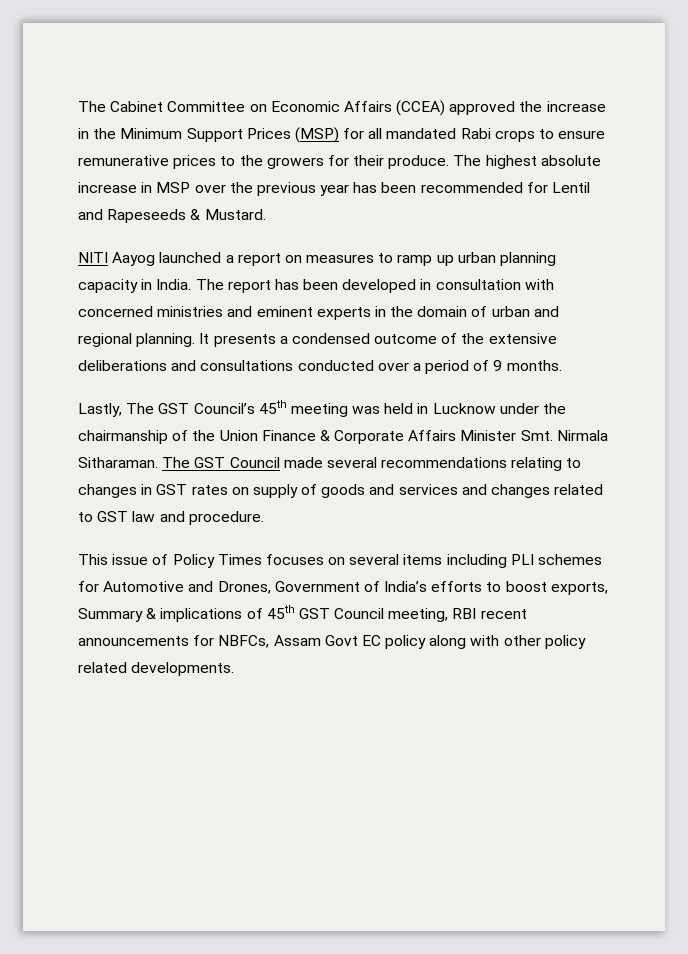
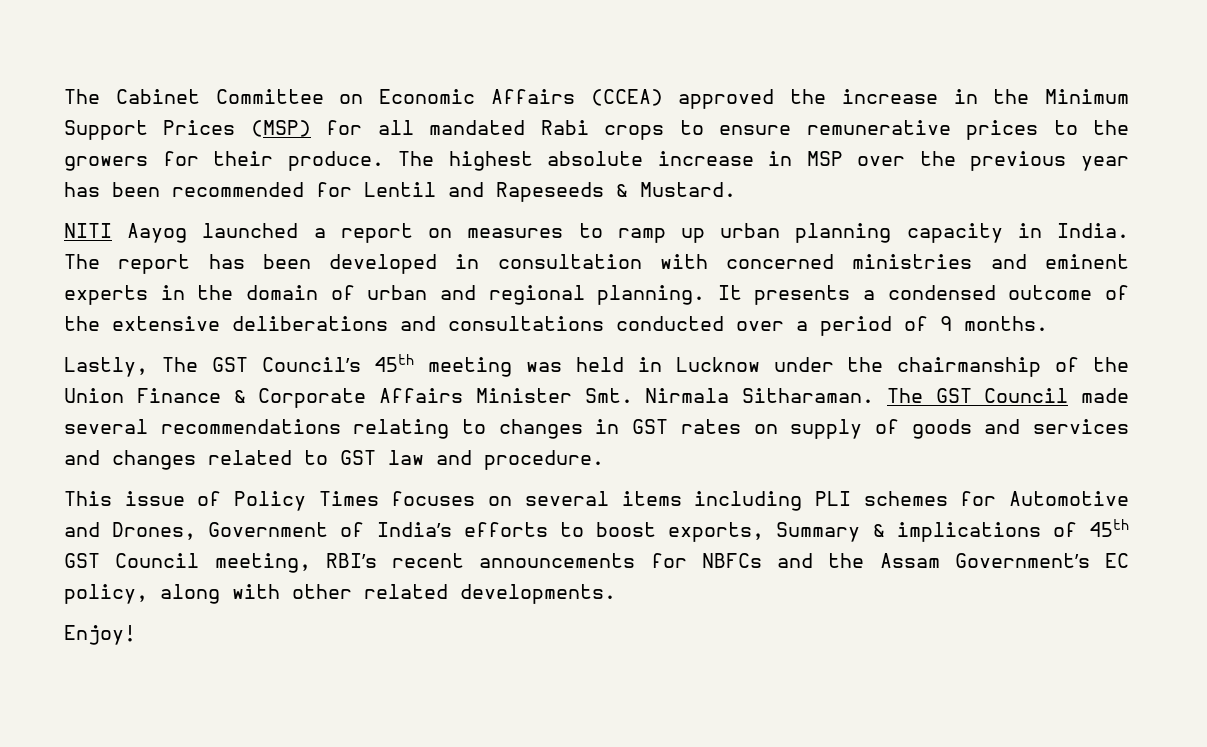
[452,608,477,619] RBI -> [325,553,377,568] RBI’s
[218,635,427,649] NBFCs, Assam Govt EC policy -> [701,553,1129,568] [64,584,148,604] NBFCs and the Assam Government’s EC policy,
[544,635,586,649] policy -> (352, 591) none
(235, 669) none -> [64,625,136,645] // Enjoy!

